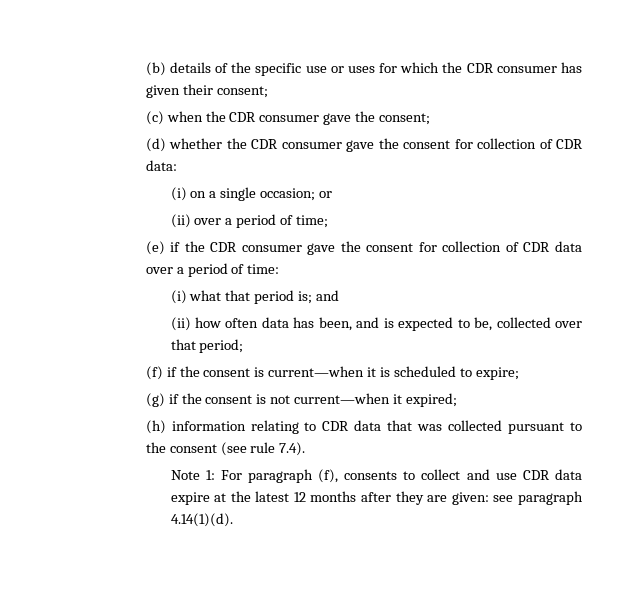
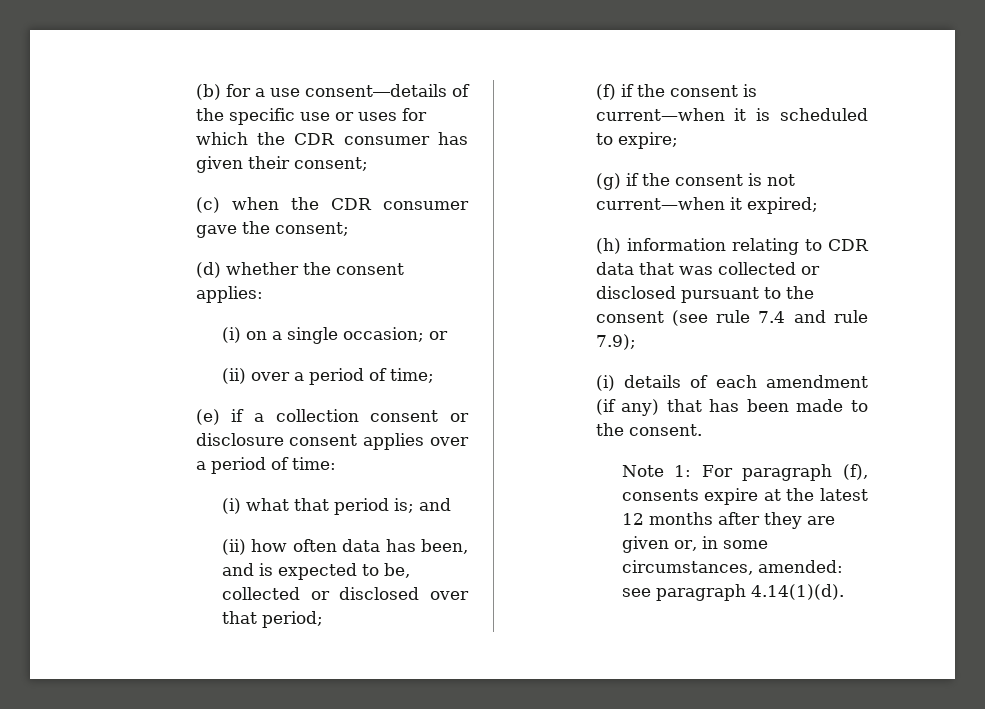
[169,62,211,73] details -> [225,84,447,97] for a use consent―details
[251,138,584,152] [145,160,177,171] CDR consumer gave the consent for collection of CDR data: -> [335,263,404,275] [195,286,263,303] consent applies:
[184,241,582,255] the CDR consumer gave the consent for collection of CDR data -> [254,409,469,422] [195,433,425,450] a collection consent or disclosure consent applies
(551, 322) none -> [310,587,420,600] or disclosed
(503, 425) none -> [800,266,820,275] [595,286,676,299] or disclosed
[279,442,306,456] 7.4). -> [758,310,868,323] [595,334,636,350] [595,375,868,391] [595,399,868,416] [595,423,702,436] 7.4 and rule 7.9); // (i) details of each amendment (if any) that has been made to the consent.
[403,469,582,480] to collect and use CDR data -> (699, 495) none
[451,492,489,505] given: -> [621,536,768,553] [621,560,843,575] given or, in some circumstances, amended:

